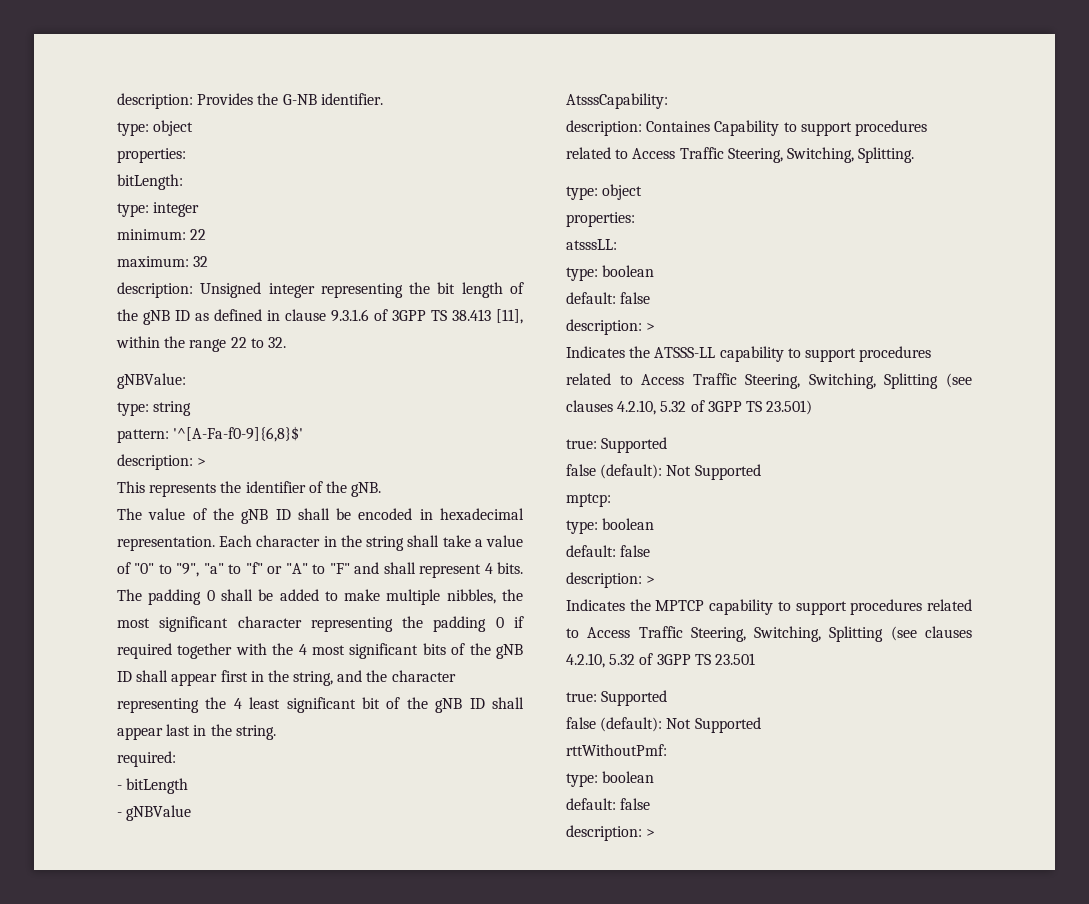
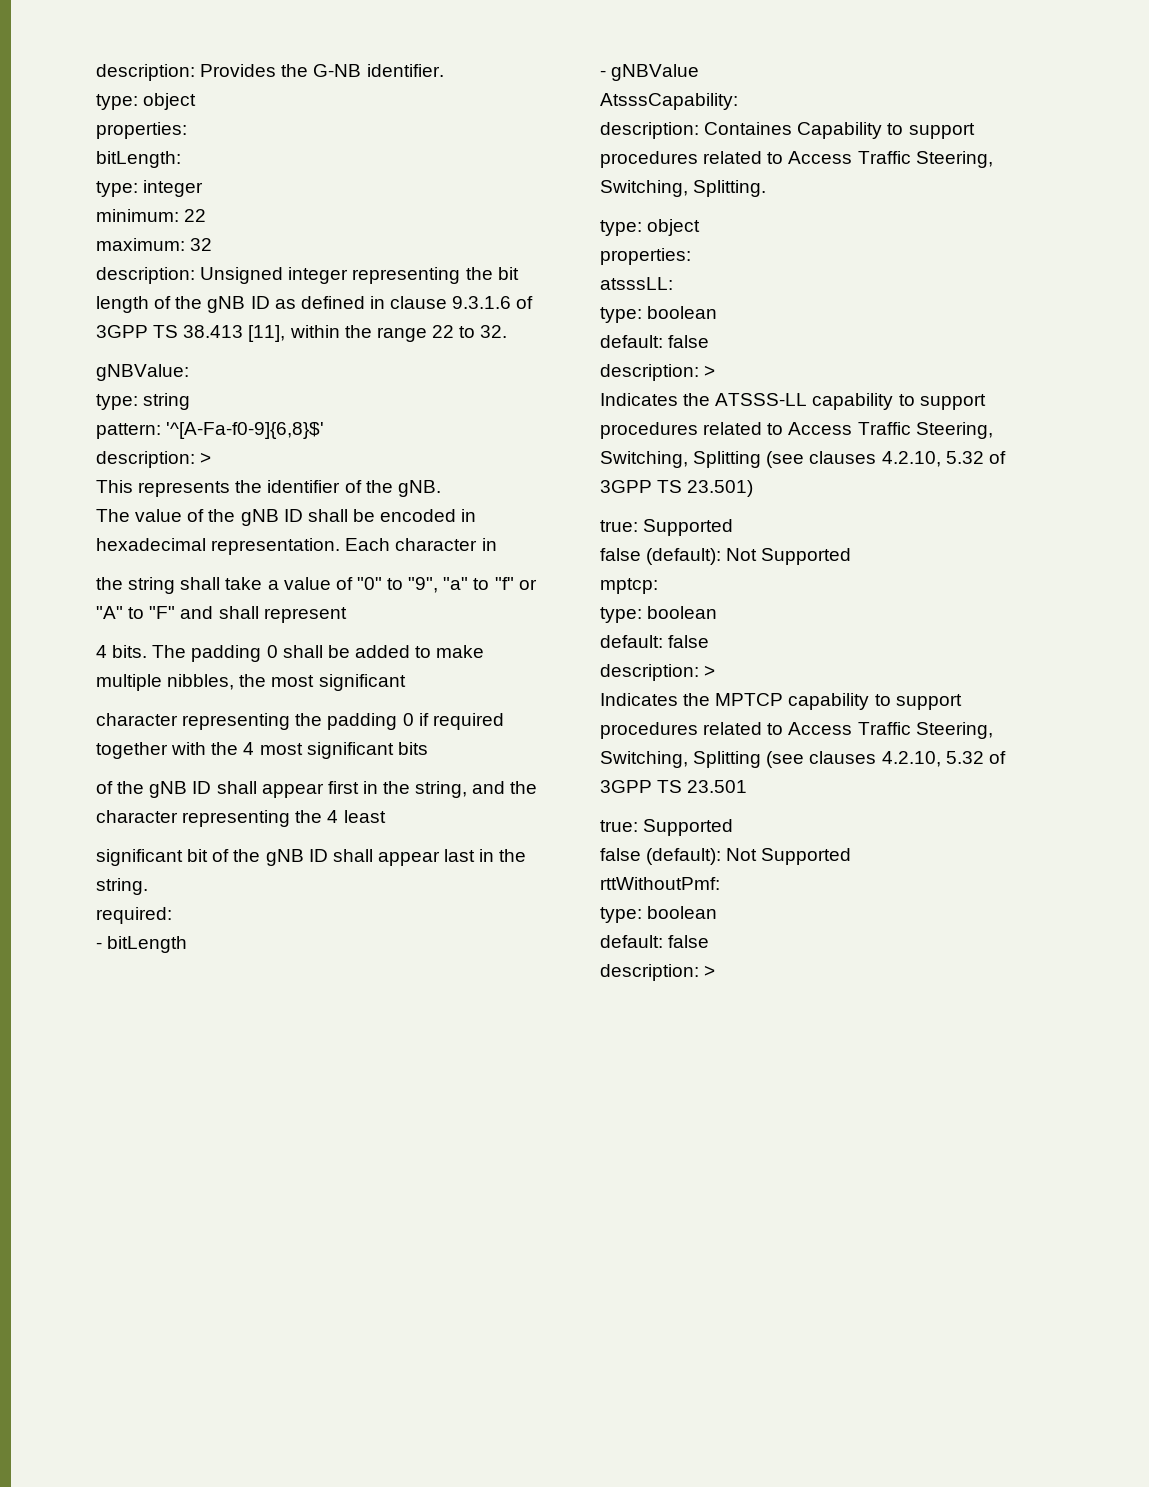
(337, 541) none -> (497, 544) //
(482, 571) none -> (347, 615) //
(229, 624) none -> (406, 682) //
(446, 649) none -> (428, 748) //
(281, 703) none -> (386, 816) //

